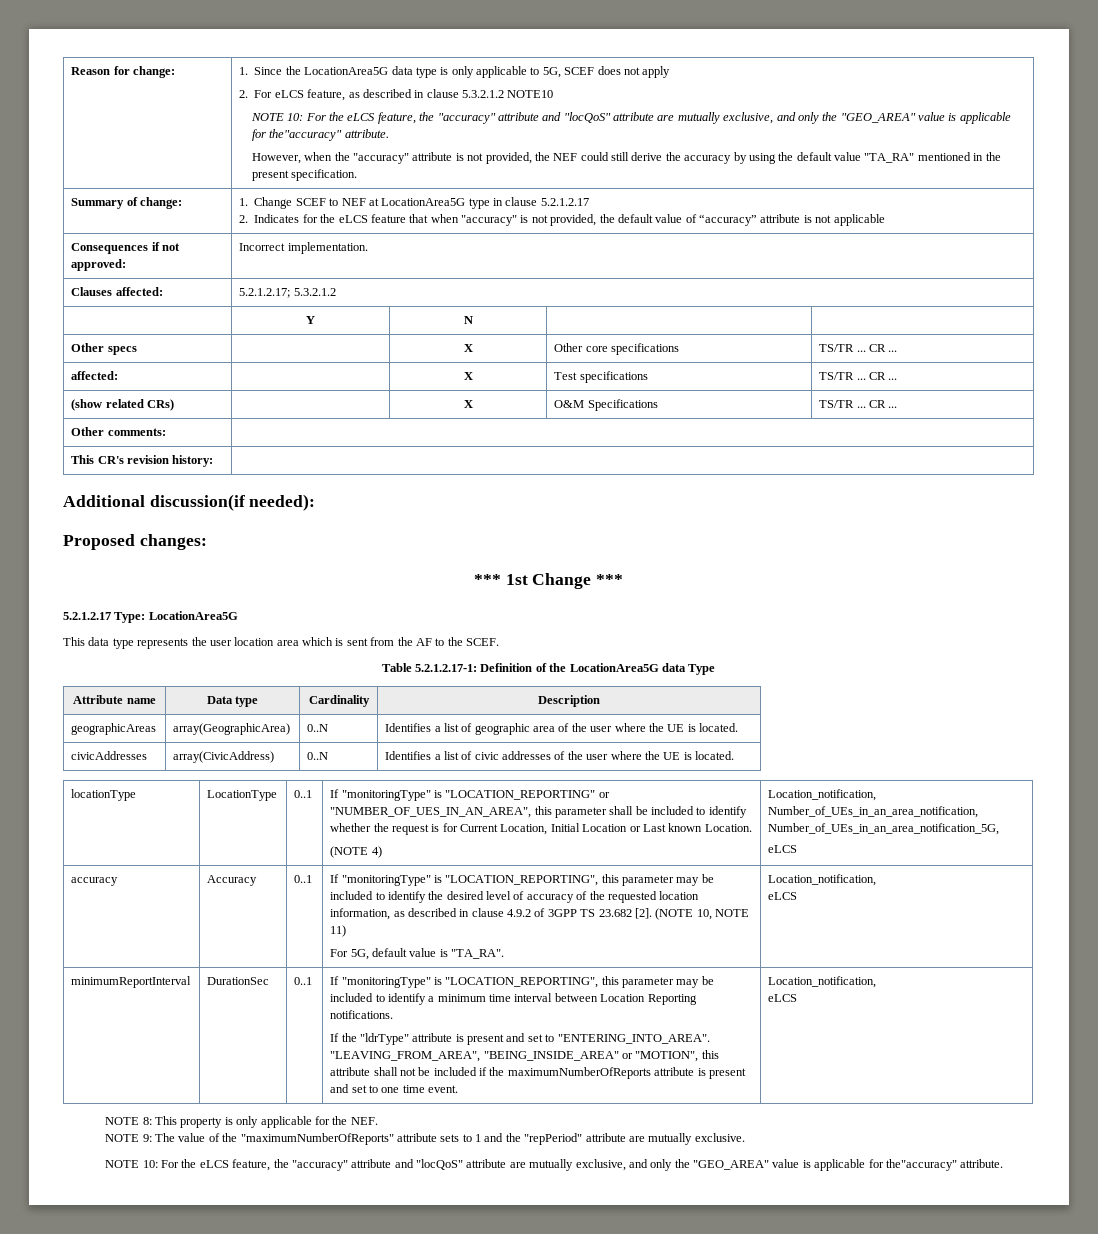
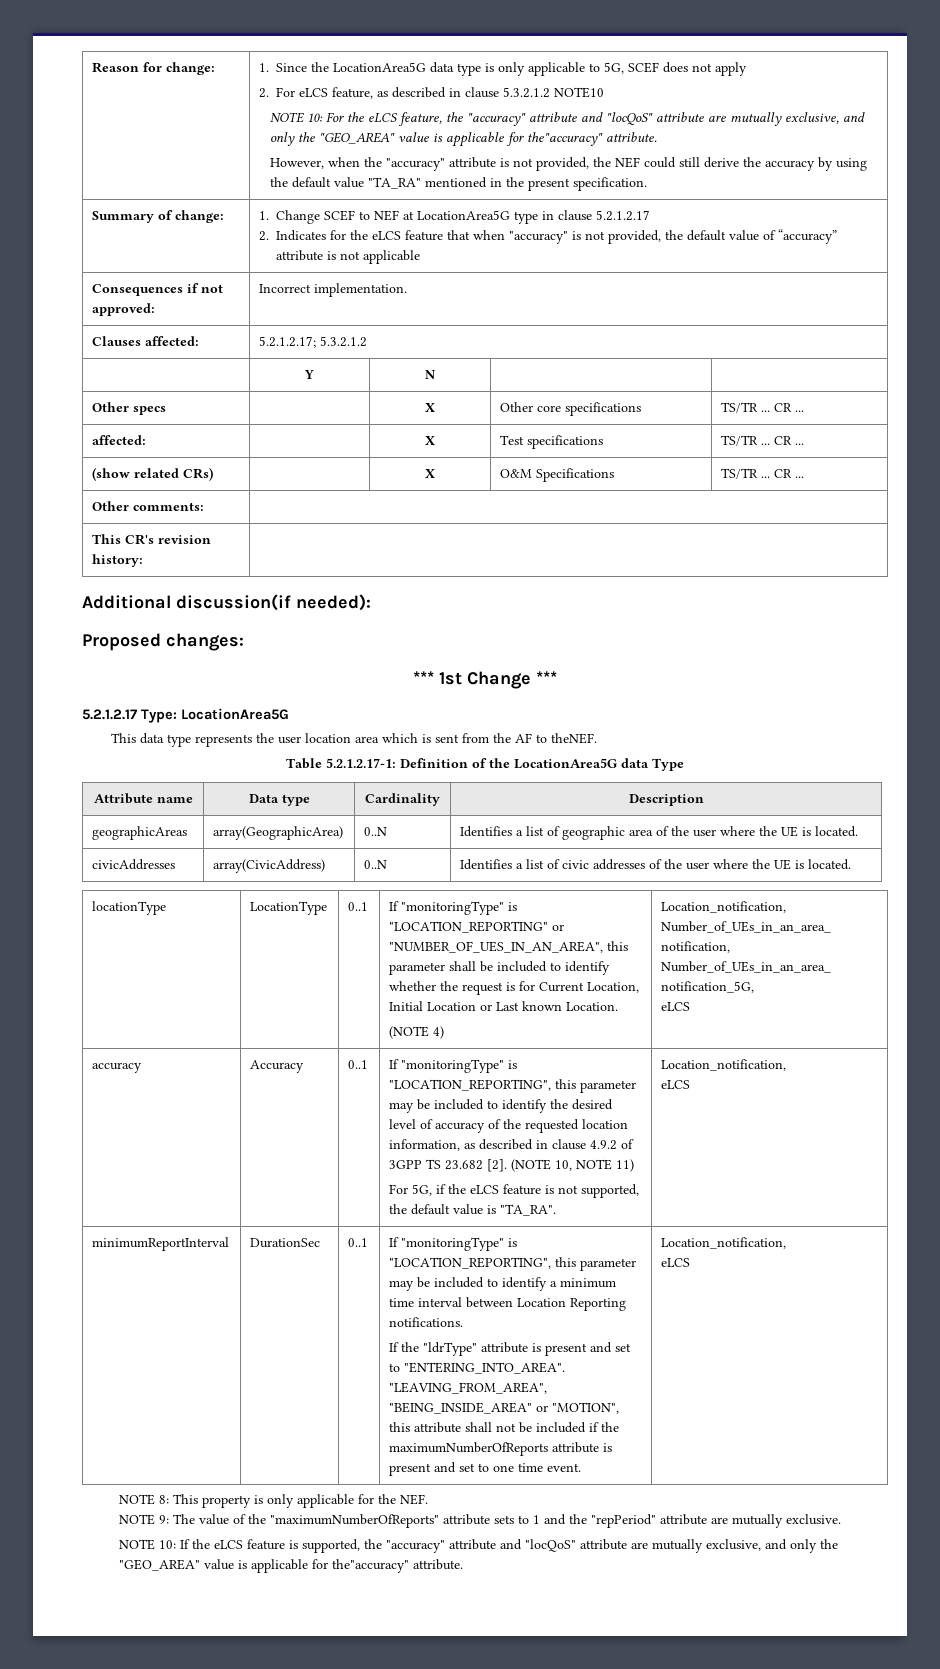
[447,637,499,646] the SCEF. -> [550,733,597,744] theNEF.
(369, 954) none -> [436,1184,640,1198] [389,1204,408,1214] if the eLCS feature is not supported, the
[161,1159,271,1171] For the eLCS feature, -> [180,1539,361,1553] If the eLCS feature is supported,

